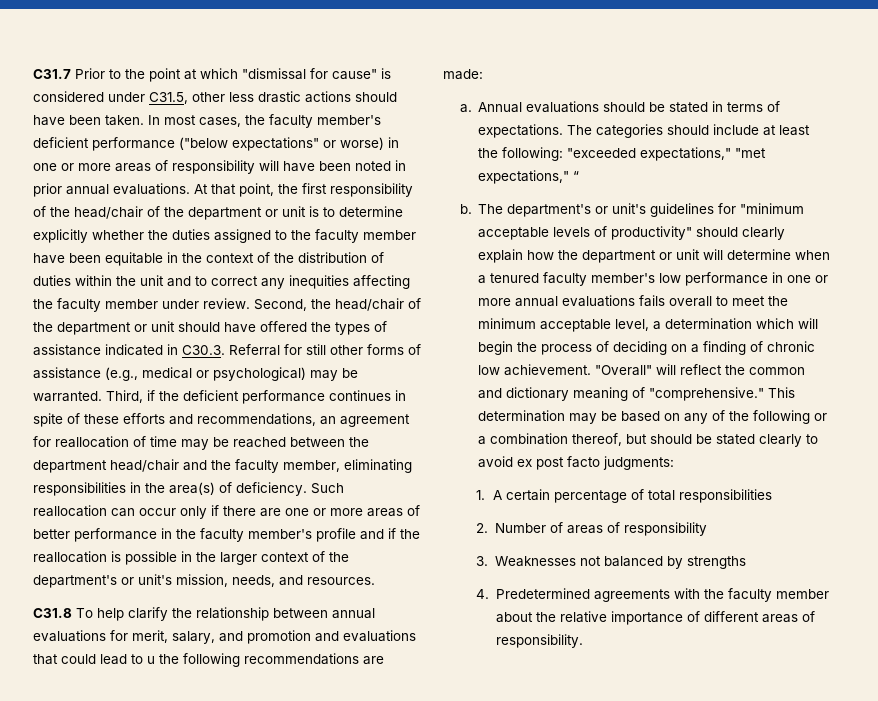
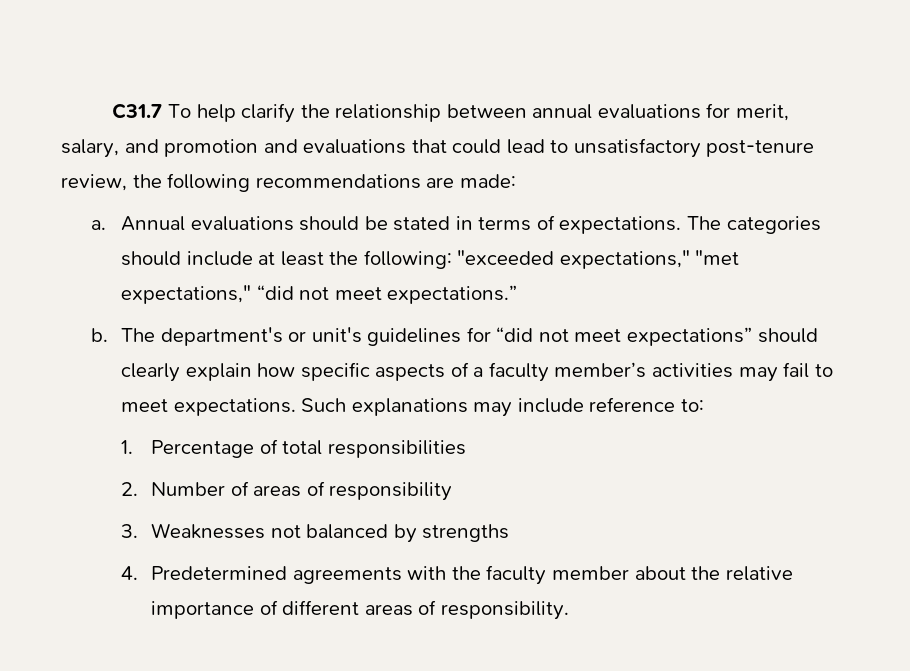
[75,68,391,82] [33,91,397,104] [33,114,381,128] [33,137,399,151] [33,160,406,174] [33,183,413,197] [33,206,403,220] [33,229,416,243] [33,252,384,266] [33,275,410,289] [33,298,421,312] [33,321,387,335] [33,344,421,356] [33,367,358,381] [33,390,406,404] [33,413,410,427] [33,436,369,450] [33,459,412,473] [33,482,344,496] [33,505,420,519] [33,528,420,542] [33,551,349,565] [33,574,375,588] [33,608,72,618] Prior to the point at which "dismissal for cause" is considered under C31.5, other less drastic actions should have been taken. In most cases, the faculty member's deficient performance ("below expectations" or worse) in one or more areas of responsibility will have been noted in prior annual evaluations. At that point, the first responsibility of the head/chair of the department or unit is to determine explicitly whether the duties assigned to the faculty member have been equitable in the context of the distribution of duties within the unit and to correct any inequities affecting the faculty member under review. Second, the head/chair of the department or unit should have offered the types of assistance indicated in C30.3. Referral for still other forms of assistance (e.g., medical or psychological) may be warranted. Third, if the deficient performance continues in spite of these efforts and recommendations, an agreement for reallocation of time may be reached between the department head/chair and the faculty member, eliminating responsibilities in the area(s) of deficiency. Such reallocation can occur only if there are one or more areas of better performance in the faculty member's profile and if the reallocation is possible in the larger context of the department's or unit's mission, needs, and resources. // C31.8 -> (163, 111) none
[147,656,155,664] u -> [573,138,815,158] [61,174,127,191] unsatisfactory post-tenure review,
[573,171,580,181] “ -> [256,285,518,304] “did not meet expectations.”
[740,203,805,214] [478,226,786,240] [478,249,831,263] [478,272,829,286] [478,295,789,307] [478,318,819,332] [478,341,816,355] [478,364,806,376] [478,387,796,401] [478,410,828,424] [478,433,819,447] [478,456,675,470] [476,489,628,503] "minimum acceptable levels of productivity" should clearly explain how the department or unit will determine when a tenured faculty member's low performance in one or more annual evaluations fails overall to meet the minimum acceptable level, a determination which will begin the process of deciding on a finding of chronic low achievement. "Overall" will reflect the common and dictionary meaning of "comprehensive." This determination may be based on any of the following or a combination thereof, but should be stated clearly to avoid ex post facto judgments: // 1. A certain percentage -> [496,327,818,346] [121,362,833,382] [121,397,704,417] [121,440,255,458] “did not meet expectations” should clearly explain how specific aspects of a faculty member’s activities may fail to meet expectations. Such explanations may include reference to: // 1. Percentage

